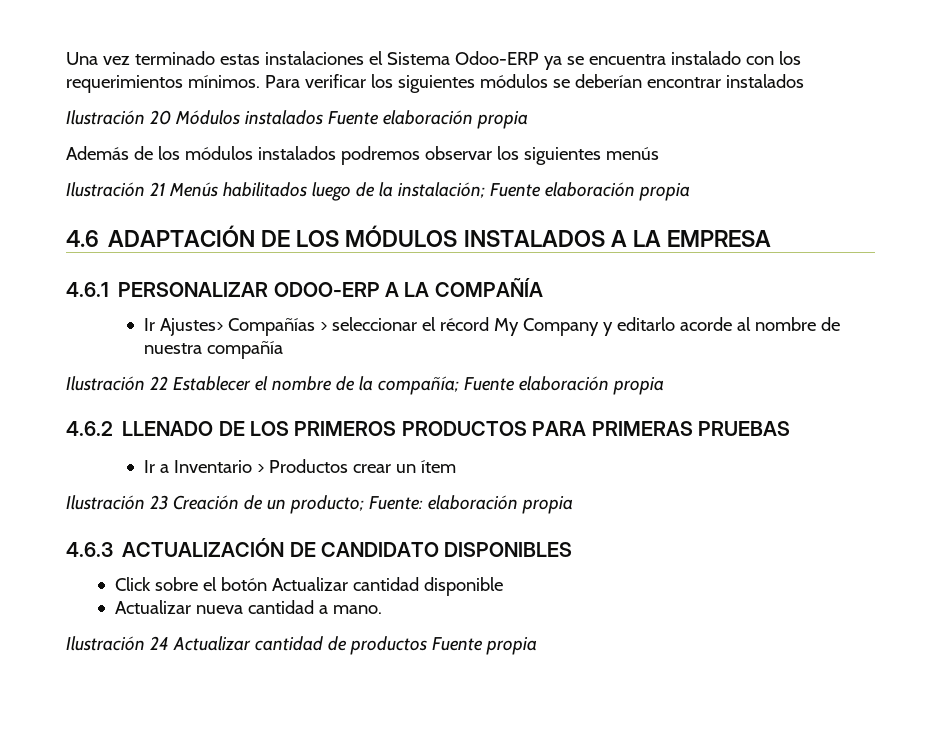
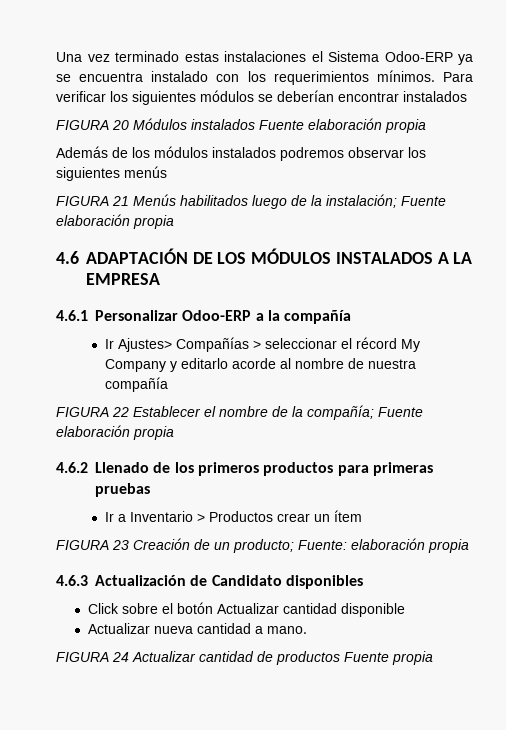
[66,110,145,125] Ilustración -> [56,120,109,130] FIGURA
[66,182,145,197] Ilustración -> [56,196,109,206] FIGURA
[118,278,543,297] PERSONALIZAR ODOO-ERP A LA COMPAÑÍA -> [95,310,352,324] Personalizar Odoo-ERP a la compañía
[66,376,145,391] Ilustración -> [56,407,109,417] FIGURA
[122,421,791,436] LLENADO DE LOS PRIMEROS PRODUCTOS PARA PRIMERAS PRUEBAS -> [95,462,433,476] [95,483,150,497] Llenado de los primeros productos para primeras pruebas
[66,495,145,510] Ilustración -> [56,540,109,550] FIGURA
[122,538,573,557] ACTUALIZACIÓN DE CANDIDATO DISPONIBLES -> [95,575,363,589] Actualización de Candidato disponibles
[66,636,145,651] Ilustración -> [56,652,109,662] FIGURA

